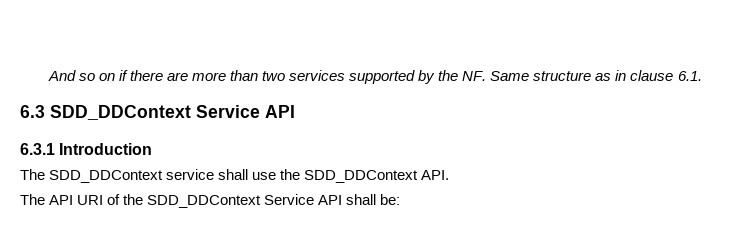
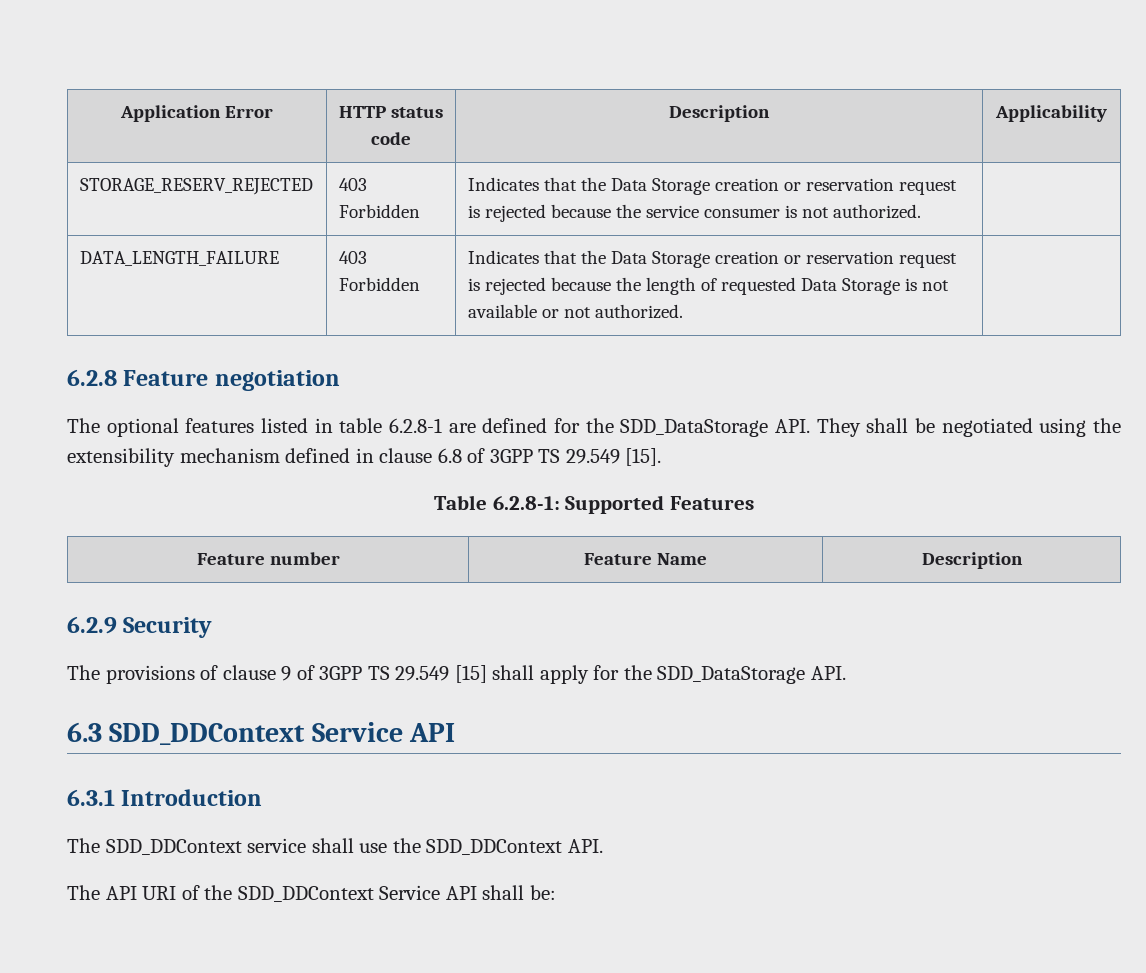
[47,70,702,84] And so on if there are more than two services supported by the NF. Same structure as in clause 6.1. -> [120,105,273,122] [339,106,443,118] [371,132,411,145] [669,105,770,122] [995,105,1107,122] [79,178,313,195] [338,178,367,191] [338,204,420,218] [467,177,957,195] [467,204,921,222] [79,251,279,266] [338,251,367,264] [338,277,420,291] [467,250,957,268] [467,277,949,295] [467,304,683,319] [67,369,340,391] [67,418,1121,437] [67,448,662,467] [434,495,754,514] [196,552,340,565] [584,553,707,565] [921,552,1023,569] [67,616,213,638] [67,665,847,684] Application Error | HTTP status code | Description | Applicability // STORAGE_RESERV_REJECTED | 403 Forbidden | Indicates that the Data Storage creation or reservation request is rejected because the service consumer is not authorized. | // DATA_LENGTH_FAILURE | 403 Forbidden | Indicates that the Data Storage creation or reservation request is rejected because the length of requested Data Storage is not available or not authorized. | // 6.2.8 Feature negotiation // The optional features listed in table 6.2.8-1 are defined for the SDD_DataStorage API. They shall be negotiated using the extensibility mechanism defined in clause 6.8 of 3GPP TS 29.549 [15]. // Table 6.2.8-1: Supported Features // Feature number | Feature Name | Description // 6.2.9 Security // The provisions of clause 9 of 3GPP TS 29.549 [15] shall apply for the SDD_DataStorage API.

